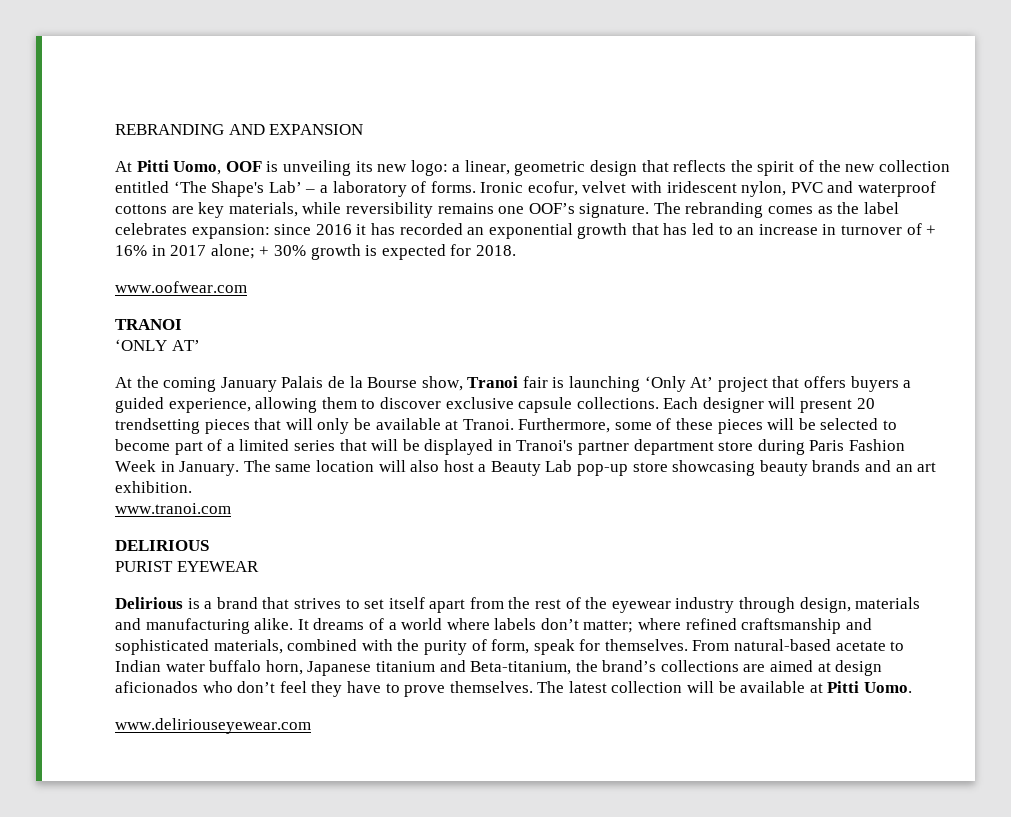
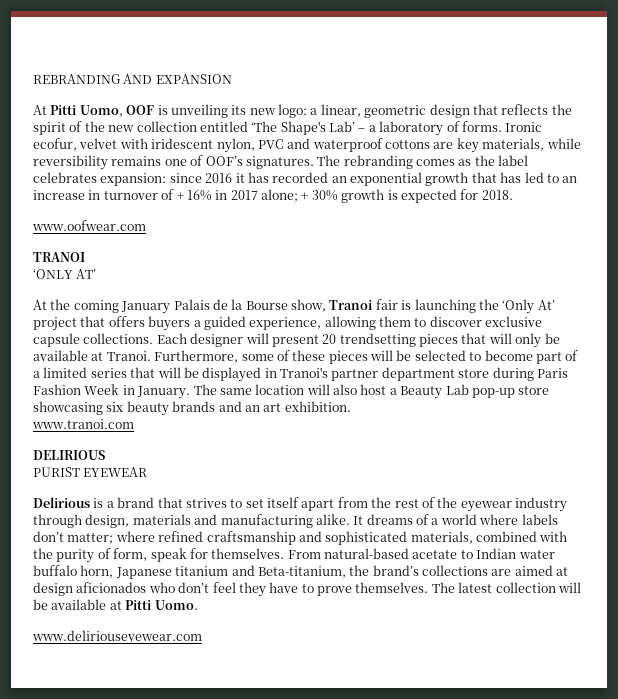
[528,203,650,218] OOF’s signature. -> [190,155,314,169] of OOF’s signatures.
(641, 384) none -> [478,299,499,310] the
(756, 468) none -> [106,402,124,412] six

